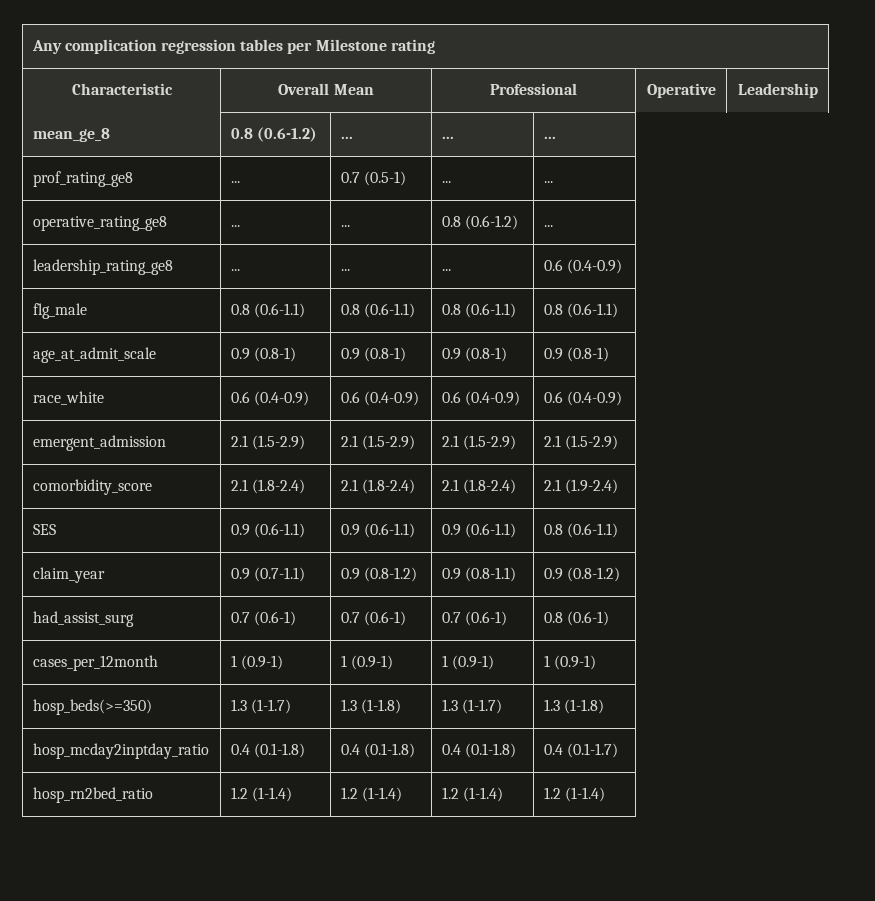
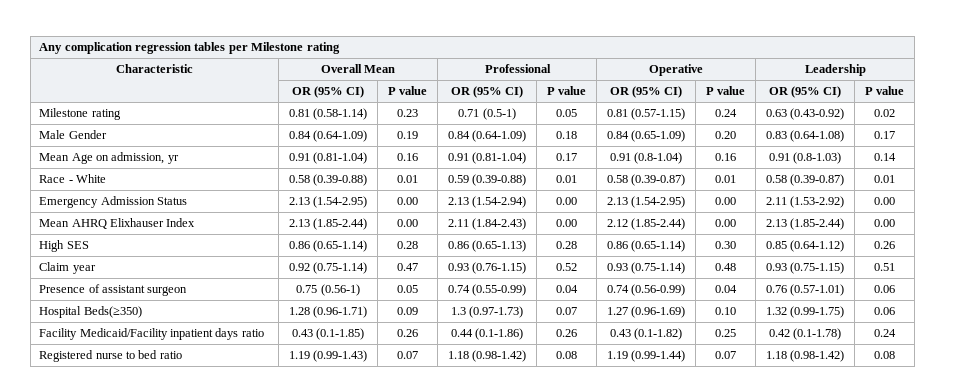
[32,128,110,142] [230,127,317,142] [340,136,353,139] [441,136,454,139] [543,136,556,139] [32,171,133,187] [230,181,240,183] [340,171,406,186] [441,181,451,183] [543,181,553,183] [32,216,167,231] [230,225,240,227] [340,225,350,227] [441,215,518,230] [543,225,553,227] [32,259,173,275] [230,269,240,271] [340,269,350,271] [441,269,451,271] [543,259,622,274] [32,303,87,319] [230,303,305,318] [340,303,415,318] [441,303,516,318] [543,303,618,318] [32,347,156,363] [230,347,296,362] [340,347,406,362] [441,347,507,362] [543,347,609,362] [32,391,104,405] [230,391,309,406] [340,391,419,406] [441,391,520,406] [543,391,622,406] [32,435,166,451] [230,435,305,450] [340,435,415,450] [441,435,516,450] [543,435,618,450] [32,479,152,495] [230,479,305,494] [340,479,415,494] [441,479,516,494] [543,479,618,494] [32,524,56,535] [230,523,305,538] [340,523,415,538] [441,523,516,538] [543,523,618,538] [32,567,105,583] [230,567,305,582] [340,567,417,582] [441,567,516,582] [543,567,620,582] [32,611,134,627] [230,611,296,626] [340,611,406,626] [441,611,507,626] [543,611,609,626] [32,655,158,671] [230,655,283,670] [340,655,393,670] [441,655,494,670] [543,655,596,670] [32,699,152,715] [230,699,291,714] [340,699,401,714] [441,699,502,714] [543,699,604,714] [32,743,209,759] [230,743,305,758] [340,743,415,758] [441,743,516,758] [543,743,618,758] [32,787,153,803] [230,787,292,802] [340,787,402,802] [441,787,503,802] [543,787,605,802] mean_ge_8 | 0.8 (0.6-1.2) | ... | ... | ... // prof_rating_ge8 | ... | 0.7 (0.5-1) | ... | ... // operative_rating_ge8 | ... | ... | 0.8 (0.6-1.2) | ... // leadership_rating_ge8 | ... | ... | ... | 0.6 (0.4-0.9) // flg_male | 0.8 (0.6-1.1) | 0.8 (0.6-1.1) | 0.8 (0.6-1.1) | 0.8 (0.6-1.1) // age_at_admit_scale | 0.9 (0.8-1) | 0.9 (0.8-1) | 0.9 (0.8-1) | 0.9 (0.8-1) // race_white | 0.6 (0.4-0.9) | 0.6 (0.4-0.9) | 0.6 (0.4-0.9) | 0.6 (0.4-0.9) // emergent_admission | 2.1 (1.5-2.9) | 2.1 (1.5-2.9) | 2.1 (1.5-2.9) | 2.1 (1.5-2.9) // comorbidity_score | 2.1 (1.8-2.4) | 2.1 (1.8-2.4) | 2.1 (1.8-2.4) | 2.1 (1.9-2.4) // SES | 0.9 (0.6-1.1) | 0.9 (0.6-1.1) | 0.9 (0.6-1.1) | 0.8 (0.6-1.1) // claim_year | 0.9 (0.7-1.1) | 0.9 (0.8-1.2) | 0.9 (0.8-1.1) | 0.9 (0.8-1.2) // had_assist_surg | 0.7 (0.6-1) | 0.7 (0.6-1) | 0.7 (0.6-1) | 0.8 (0.6-1) // cases_per_12month | 1 (0.9-1) | 1 (0.9-1) | 1 (0.9-1) | 1 (0.9-1) // hosp_beds(>=350) | 1.3 (1-1.7) | 1.3 (1-1.8) | 1.3 (1-1.7) | 1.3 (1-1.8) // hosp_mcday2inptday_ratio | 0.4 (0.1-1.8) | 0.4 (0.1-1.8) | 0.4 (0.1-1.8) | 0.4 (0.1-1.7) // hosp_rn2bed_ratio | 1.2 (1-1.4) | 1.2 (1-1.4) | 1.2 (1-1.4) | 1.2 (1-1.4) -> [291,86,365,98] [387,86,428,95] [450,86,524,98] [546,86,587,95] [609,86,683,98] [705,86,746,95] [768,86,842,98] [864,86,905,95] [39,108,121,120] [288,108,368,120] [397,109,418,117] [458,108,516,120] [556,109,577,117] [606,108,686,120] [715,109,737,117] [765,108,845,120] [874,109,895,117] [39,130,107,139] [288,130,368,142] [397,131,418,139] [447,130,527,142] [556,131,577,139] [606,130,686,142] [715,131,736,139] [765,130,845,142] [874,131,895,139] [39,152,179,164] [288,152,368,164] [397,153,418,161] [447,152,527,164] [556,153,577,161] [609,152,683,164] [715,153,736,161] [768,152,842,164] [874,153,896,161] [39,174,107,183] [288,174,368,186] [397,175,418,183] [447,174,527,186] [556,175,577,183] [606,174,686,186] [715,175,736,183] [765,174,845,186] [874,175,895,183] [39,196,188,208] [288,196,368,208] [397,197,418,205] [447,196,527,208] [556,197,577,205] [606,196,686,208] [715,197,736,205] [765,196,845,208] [874,197,895,205] [39,218,196,229] [288,218,368,230] [397,219,418,227] [447,218,527,230] [556,219,577,227] [606,218,686,230] [715,219,736,227] [765,218,845,230] [874,219,895,227] [39,240,89,252] [288,240,368,252] [397,241,418,249] [447,240,527,252] [556,241,577,249] [606,240,686,252] [715,241,736,249] [765,240,845,252] [874,241,895,249] [39,262,96,274] [288,262,368,274] [397,263,418,271] [447,262,527,274] [556,263,577,271] [606,262,686,274] [715,263,736,271] [765,262,845,274] [874,263,895,271] [39,284,188,296] [296,284,360,296] [397,285,418,293] [447,284,527,296] [556,285,578,293] [606,284,686,296] [715,285,737,293] [765,284,845,296] [874,285,895,293] [39,306,142,318] [288,306,368,318] [397,307,418,315] [450,306,524,318] [556,307,577,315] [606,306,686,318] [715,307,736,315] [765,306,845,318] [874,307,895,315] [39,328,264,340] [291,328,365,340] [397,329,418,337] [450,328,524,340] [556,329,577,337] [609,328,683,340] [715,329,736,337] [768,328,842,340] [874,329,896,337] [39,350,182,362] [288,350,368,362] [397,351,418,359] [447,350,527,362] [556,351,577,359] [606,350,686,362] [715,351,736,359] [765,350,845,362] [874,351,895,359] | OR (95% CI) | P value | OR (95% CI) | P value | OR (95% CI) | P value | OR (95% CI) | P value // Milestone rating | 0.81 (0.58-1.14) | 0.23 | 0.71 (0.5-1) | 0.05 | 0.81 (0.57-1.15) | 0.24 | 0.63 (0.43-0.92) | 0.02 // Male Gender | 0.84 (0.64-1.09) | 0.19 | 0.84 (0.64-1.09) | 0.18 | 0.84 (0.65-1.09) | 0.20 | 0.83 (0.64-1.08) | 0.17 // Mean Age on admission, yr | 0.91 (0.81-1.04) | 0.16 | 0.91 (0.81-1.04) | 0.17 | 0.91 (0.8-1.04) | 0.16 | 0.91 (0.8-1.03) | 0.14 // Race - White | 0.58 (0.39-0.88) | 0.01 | 0.59 (0.39-0.88) | 0.01 | 0.58 (0.39-0.87) | 0.01 | 0.58 (0.39-0.87) | 0.01 // Emergency Admission Status | 2.13 (1.54-2.95) | 0.00 | 2.13 (1.54-2.94) | 0.00 | 2.13 (1.54-2.95) | 0.00 | 2.11 (1.53-2.92) | 0.00 // Mean AHRQ Elixhauser Index | 2.13 (1.85-2.44) | 0.00 | 2.11 (1.84-2.43) | 0.00 | 2.12 (1.85-2.44) | 0.00 | 2.13 (1.85-2.44) | 0.00 // High SES | 0.86 (0.65-1.14) | 0.28 | 0.86 (0.65-1.13) | 0.28 | 0.86 (0.65-1.14) | 0.30 | 0.85 (0.64-1.12) | 0.26 // Claim year | 0.92 (0.75-1.14) | 0.47 | 0.93 (0.76-1.15) | 0.52 | 0.93 (0.75-1.14) | 0.48 | 0.93 (0.75-1.15) | 0.51 // Presence of assistant surgeon | 0.75 (0.56-1) | 0.05 | 0.74 (0.55-0.99) | 0.04 | 0.74 (0.56-0.99) | 0.04 | 0.76 (0.57-1.01) | 0.06 // Hospital Beds(≥350) | 1.28 (0.96-1.71) | 0.09 | 1.3 (0.97-1.73) | 0.07 | 1.27 (0.96-1.69) | 0.10 | 1.32 (0.99-1.75) | 0.06 // Facility Medicaid/Facility inpatient days ratio | 0.43 (0.1-1.85) | 0.26 | 0.44 (0.1-1.86) | 0.26 | 0.43 (0.1-1.82) | 0.25 | 0.42 (0.1-1.78) | 0.24 // Registered nurse to bed ratio | 1.19 (0.99-1.43) | 0.07 | 1.18 (0.98-1.42) | 0.08 | 1.19 (0.99-1.44) | 0.07 | 1.18 (0.98-1.42) | 0.08

